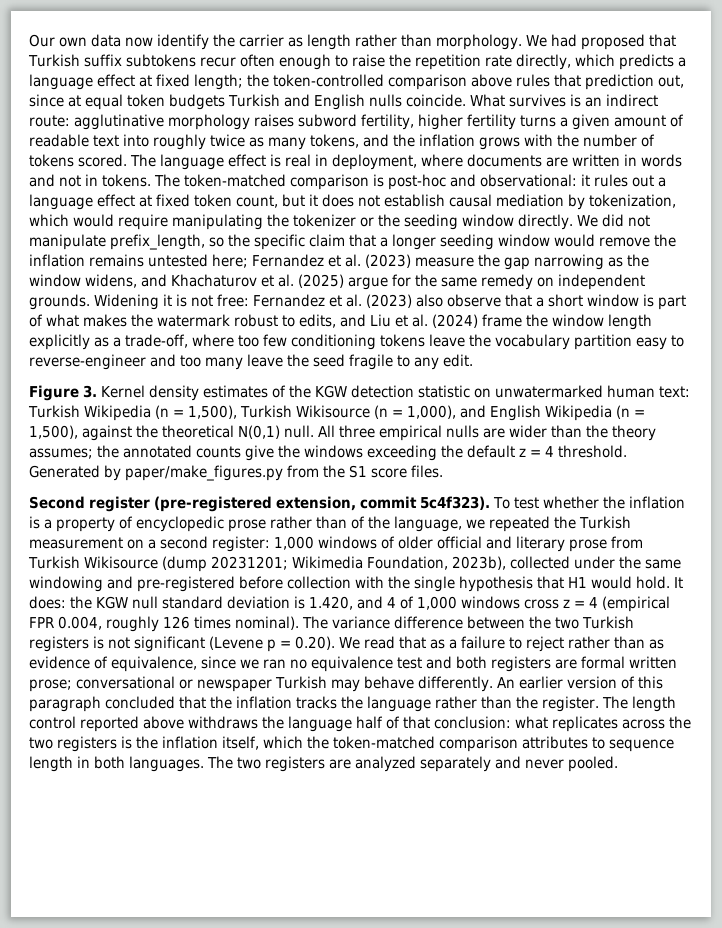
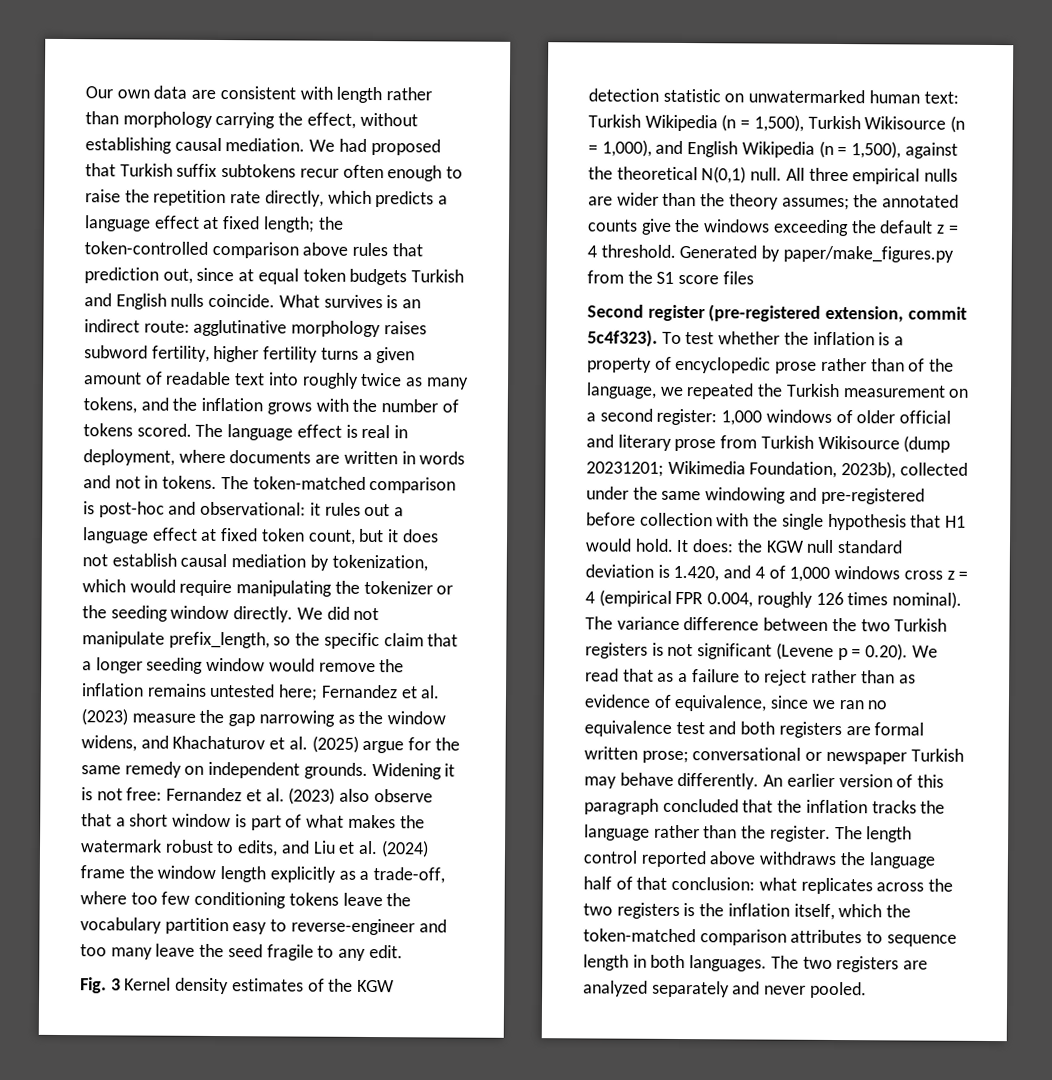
[125,34,522,50] now identify the carrier as length rather than morphology. -> [191,86,433,104] [85,111,418,129] [85,137,306,154] are consistent with length rather than morphology carrying the effect, without establishing causal mediation.
[29,385,97,401] Figure 3. -> [80,977,121,994] Fig. 3
[411,465,443,478] files. -> [722,271,754,285] files

